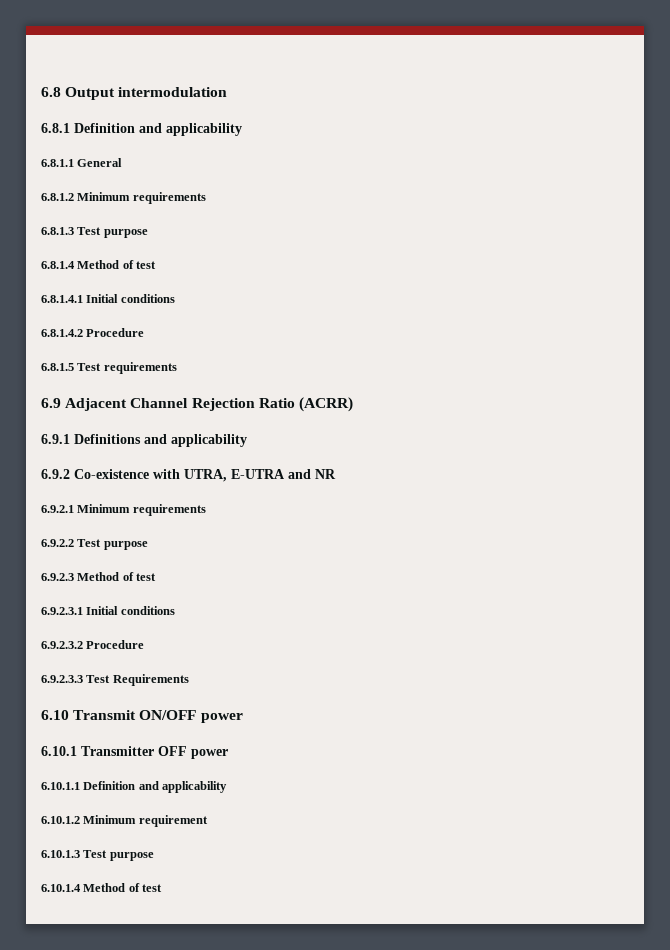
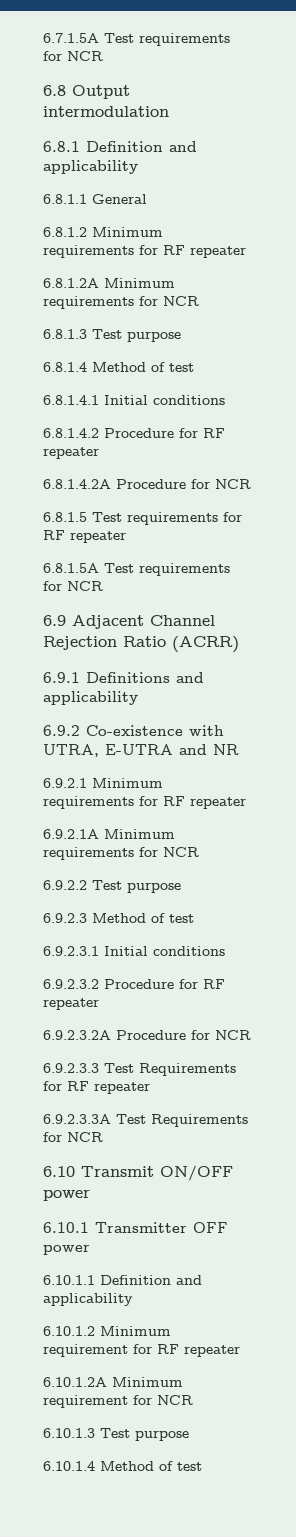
(41, 92) none -> [43,33,230,46] [43,51,103,61] 6.7.1.5A Test requirements for NCR //
(206, 198) none -> [139,245,246,258] [43,278,175,288] [43,296,199,309] for RF repeater // 6.8.1.2A Minimum requirements for NCR
[41,362,177,374] // 6.8.1.5 Test requirements -> [179,428,225,438] [43,447,99,459] [43,479,251,489] [43,512,242,525] [43,530,126,543] [43,563,230,576] [43,581,103,591] for RF repeater // 6.8.1.4.2A Procedure for NCR // 6.8.1.5 Test requirements for RF repeater // 6.8.1.5A Test requirements for NCR
(206, 510) none -> [139,796,246,809] [43,829,175,839] [43,847,199,860] for RF repeater // 6.9.2.1A Minimum requirements for NCR
[41,674,189,686] // 6.9.2.3.3 Test Requirements -> [179,979,225,989] [43,998,99,1010] [43,1030,251,1040] [43,1063,236,1076] [43,1081,150,1094] [43,1114,248,1127] [43,1132,103,1142] for RF repeater // 6.9.2.3.2A Procedure for NCR // 6.9.2.3.3 Test Requirements for RF repeater // 6.9.2.3.3A Test Requirements for NCR
(208, 821) none -> [133,1344,240,1357] [43,1377,183,1387] [43,1395,193,1408] for RF repeater // 6.10.1.2A Minimum requirement for NCR

